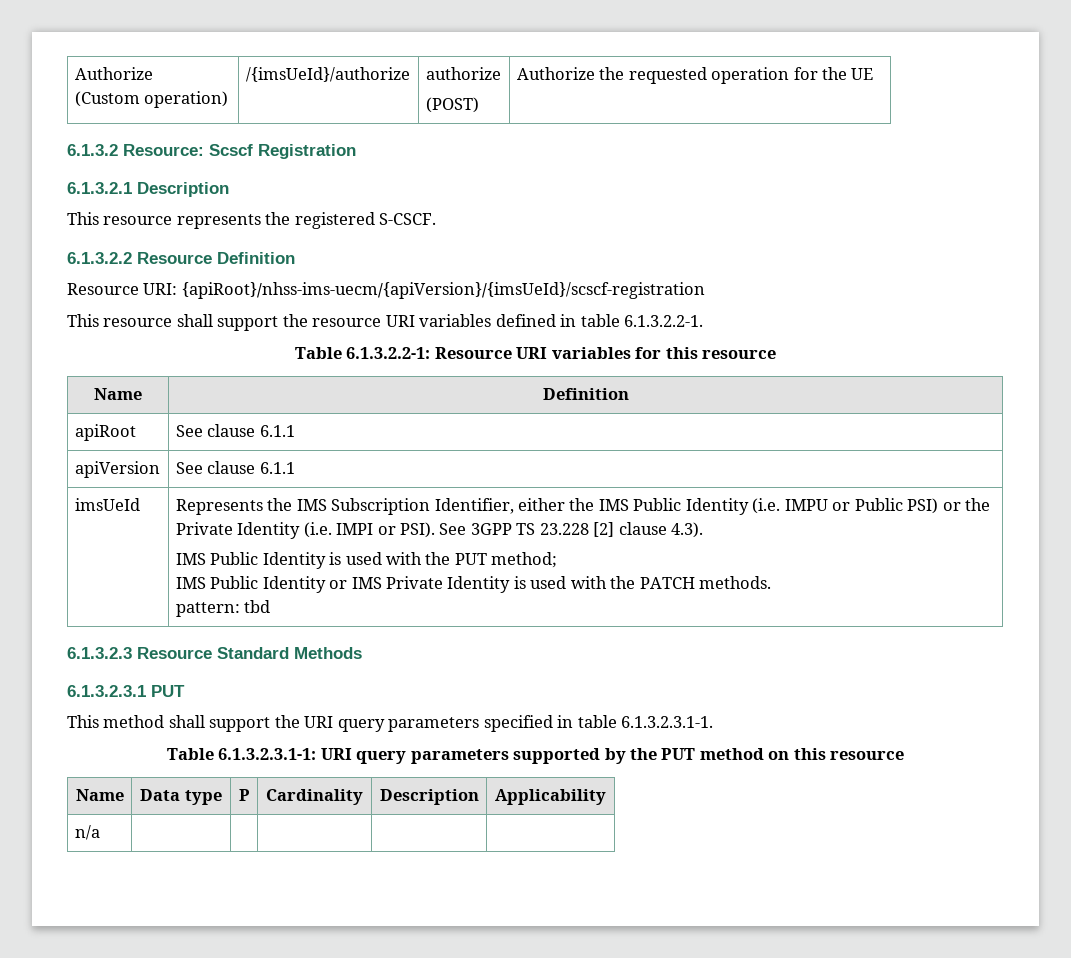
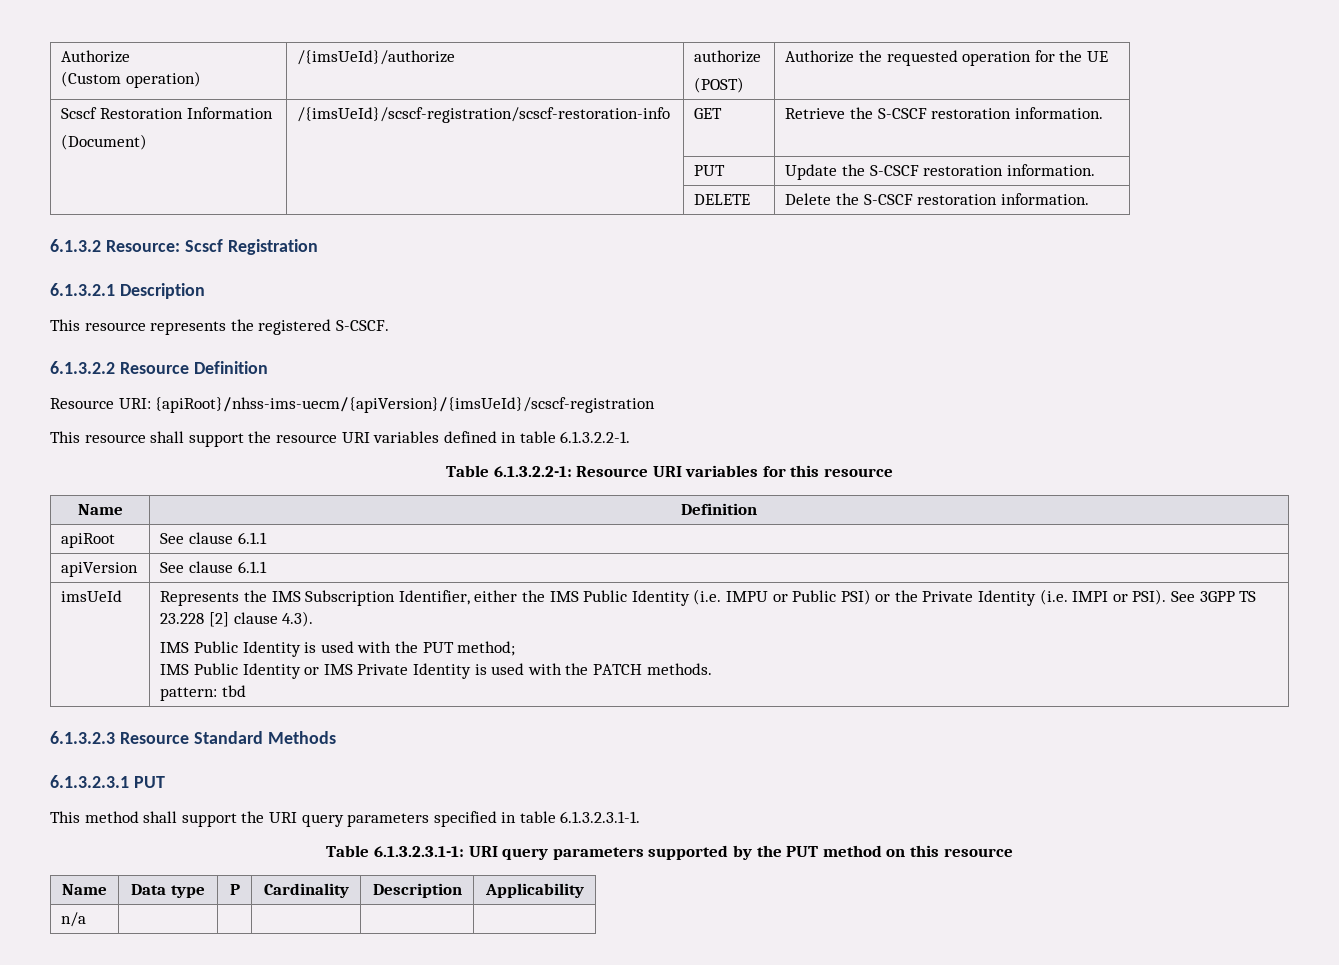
(874, 74) none -> [61,107,273,119] [61,134,148,150] [297,107,671,123] [694,108,723,119] [785,107,1103,119] [694,165,726,176] [785,164,1095,180] [694,194,751,205] [785,193,1089,205] // Scscf Restoration Information // (Document) | /{imsUeId}/scscf-registration/scscf-restoration-info | GET | Retrieve the S-CSCF restoration information. // | | PUT | Update the S-CSCF restoration information. // | | DELETE | Delete the S-CSCF restoration information.

